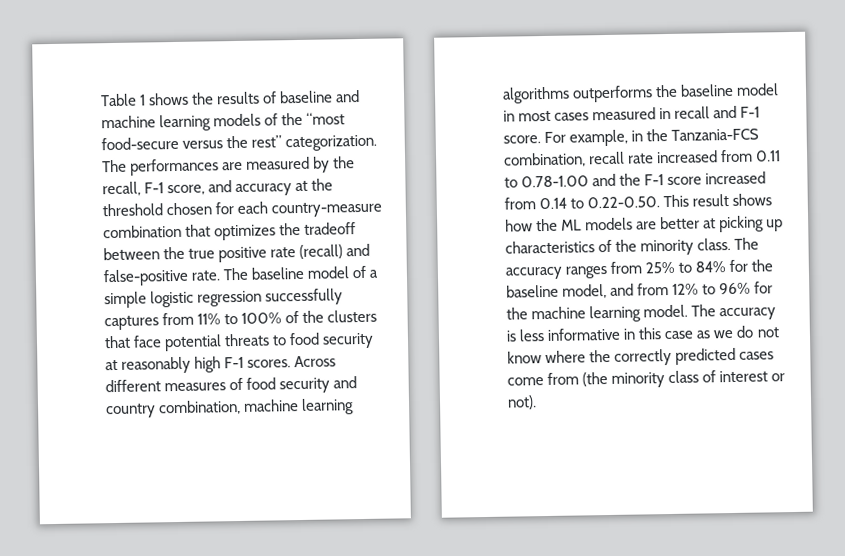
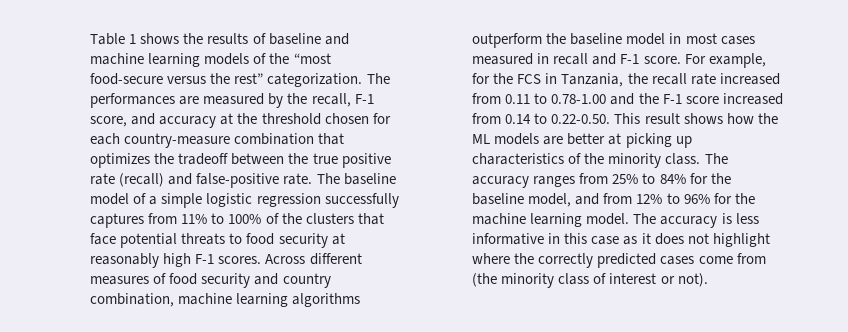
[572,85,654,103] outperforms -> [472,33,543,48] outperform
[631,128,760,142] [503,152,587,168] in the Tanzania-FCS combination, -> [472,73,648,87] for the FCS in Tanzania, the
[713,325,780,339] [507,351,543,364] we do not know -> [641,233,770,247] it does not highlight

